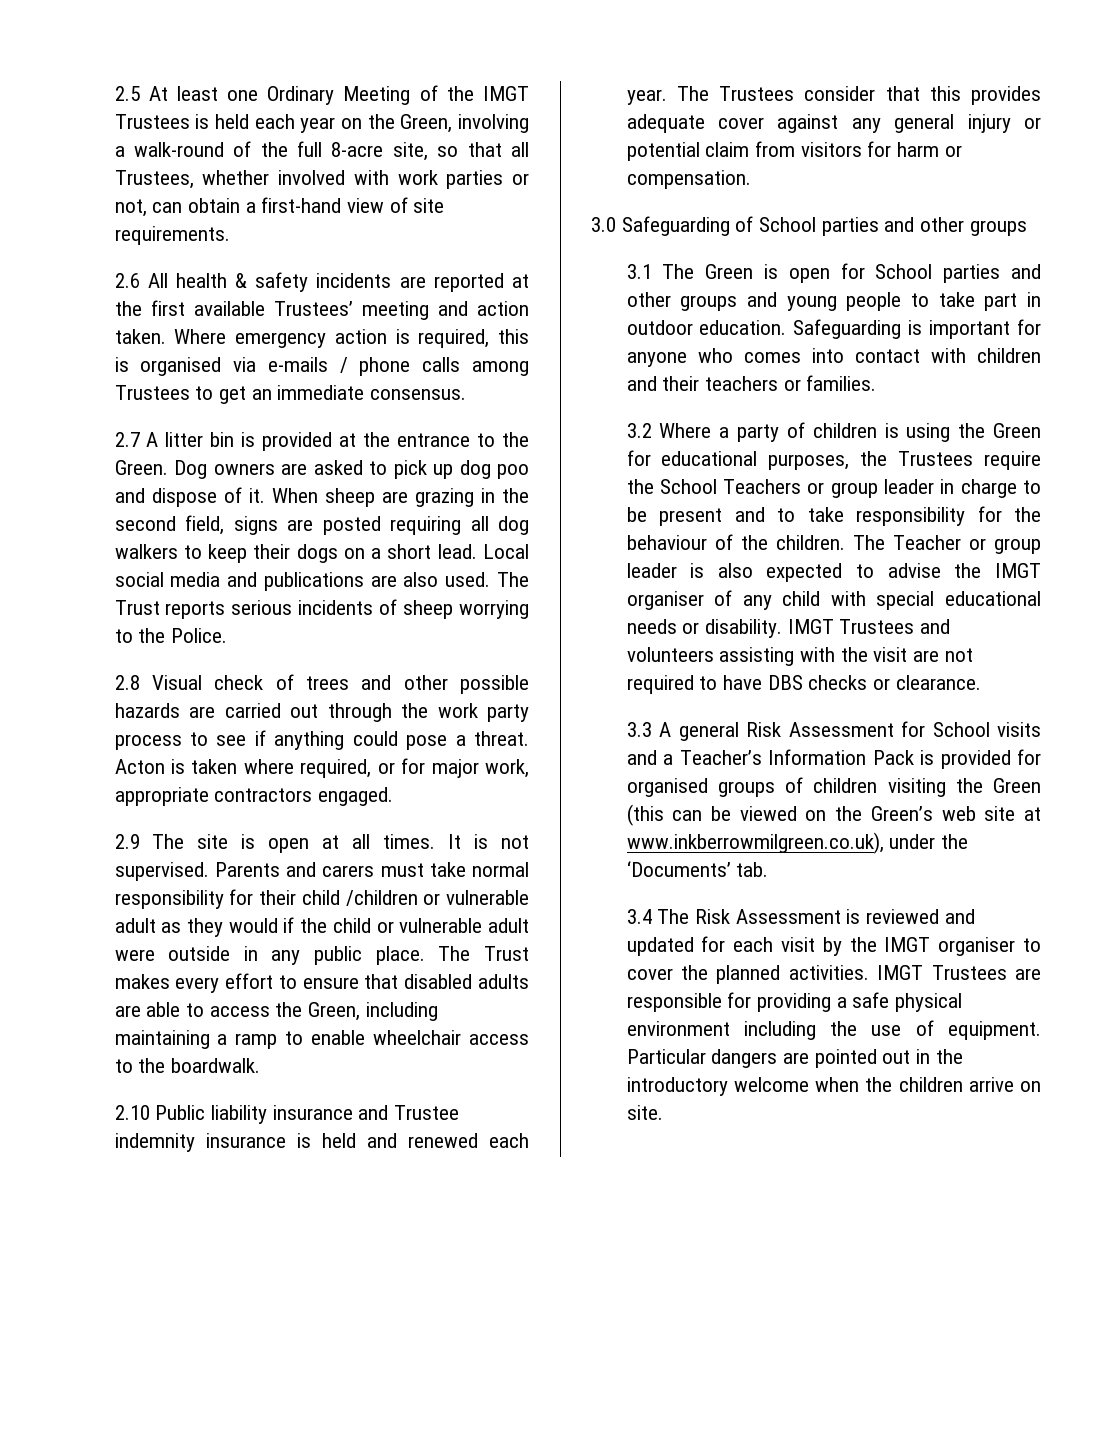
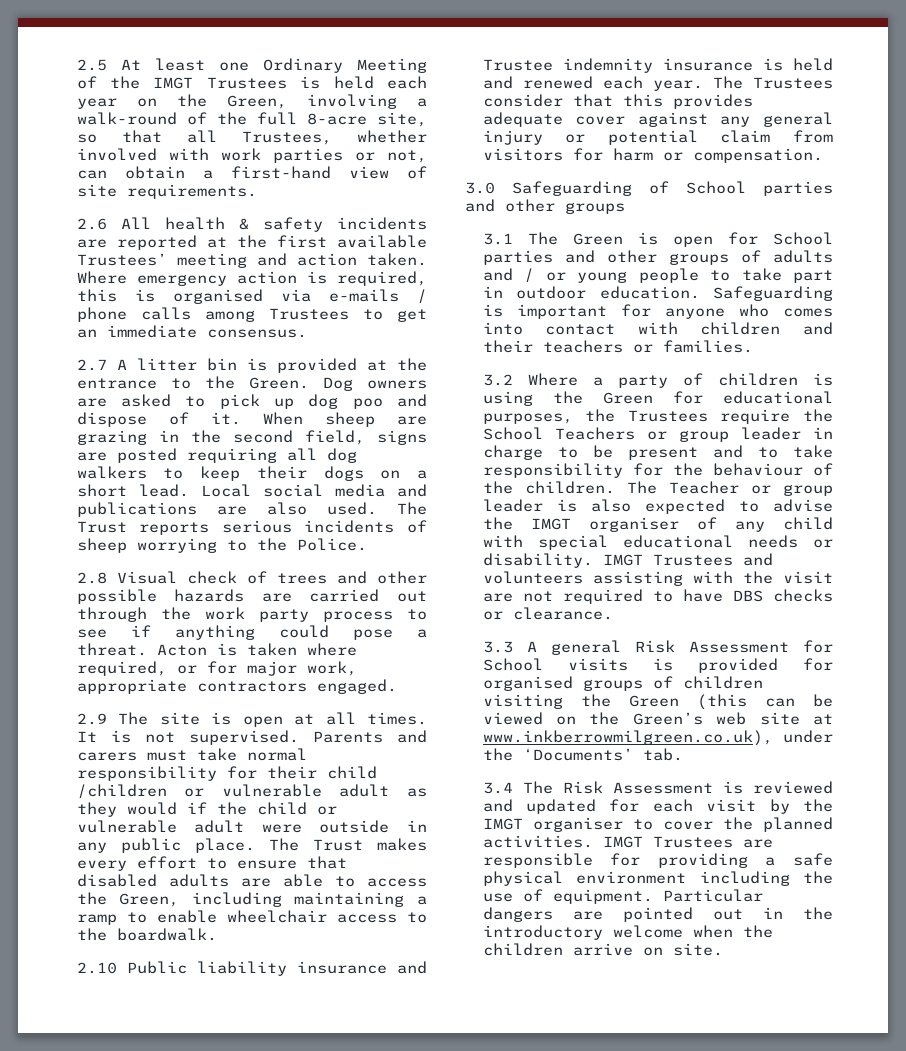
[746,292,777,307] and -> [740,250,833,263] [482,268,566,283] of adults and / or
[626,749,914,765] and a Teacher’s Information Pack -> (628, 664) none

